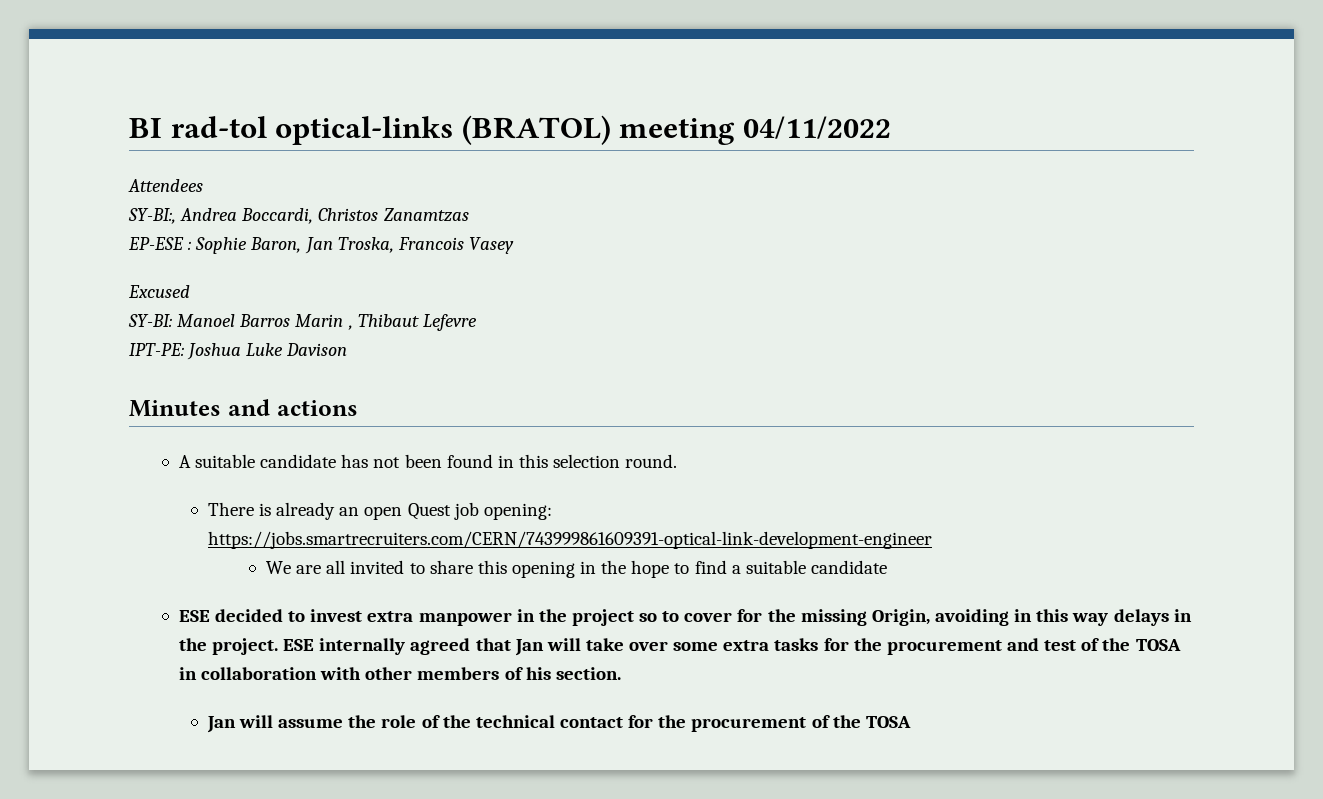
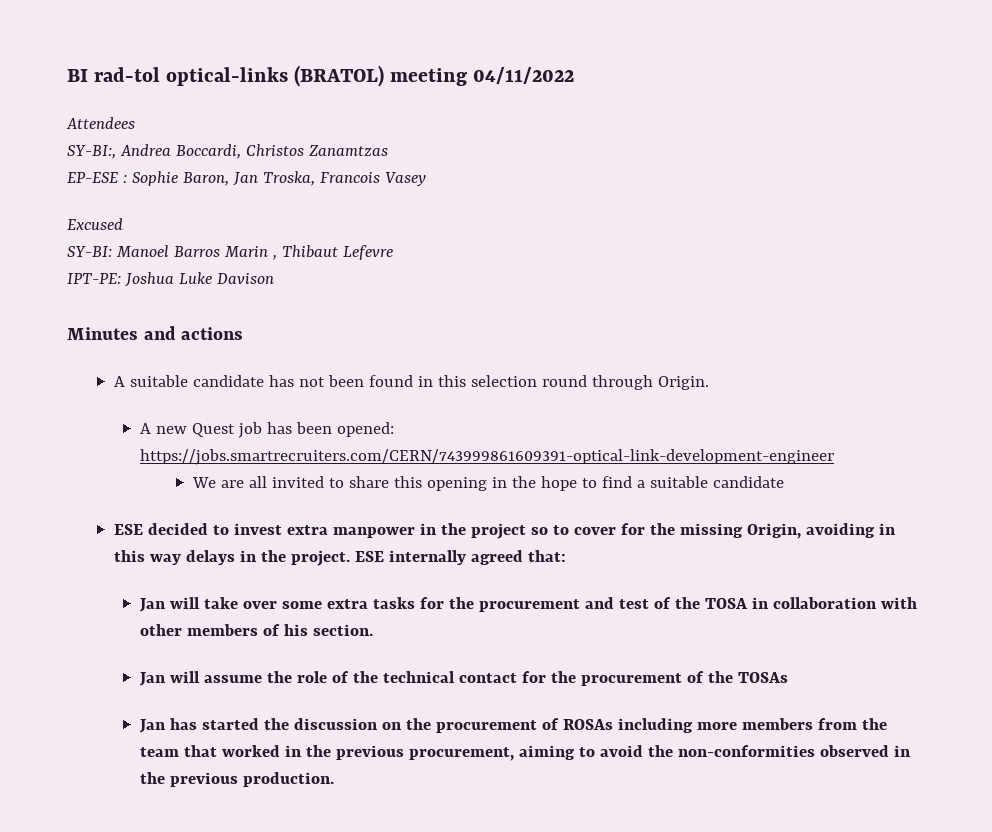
[625,454,678,468] [207,502,552,520] round. // There is already an open Quest job opening: -> [541,375,709,390] [140,422,394,438] round through Origin. // A new Quest job has been opened:
[475,638,511,651] that -> [527,550,566,562] that: //
[865,716,911,728] TOSA -> [737,672,788,683] [139,718,887,733] [140,745,911,761] [140,772,334,787] TOSAs // Jan has started the discussion on the procurement of ROSAs including more members from the team that worked in the previous procurement, aiming to avoid the non-conformities observed in the previous production.

